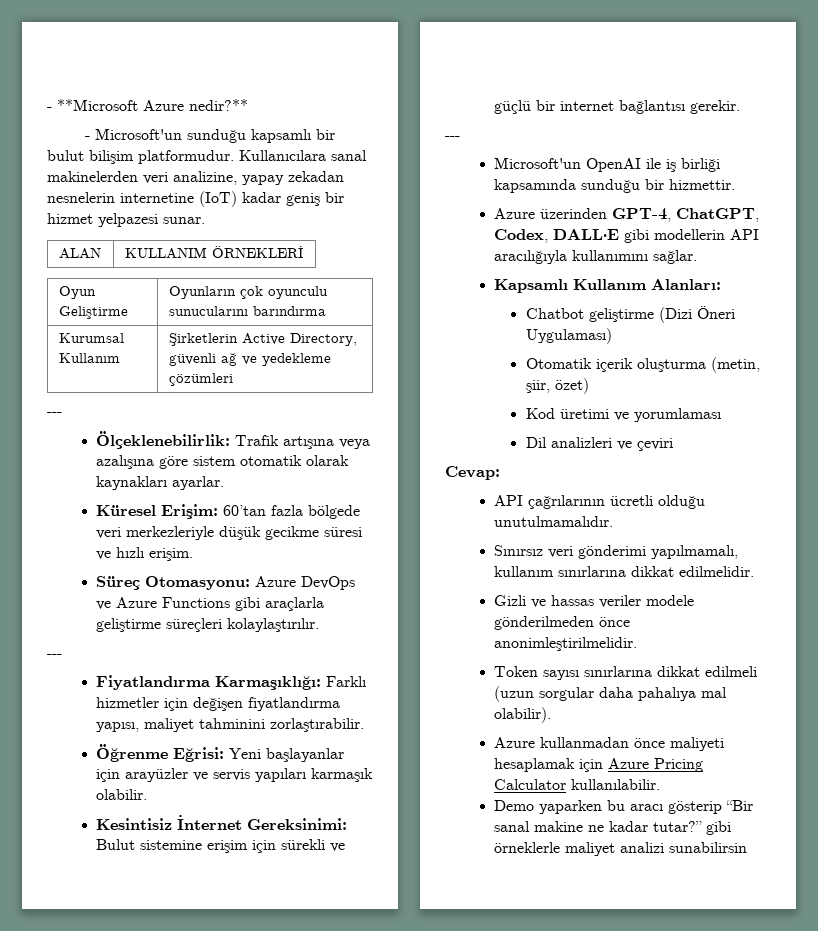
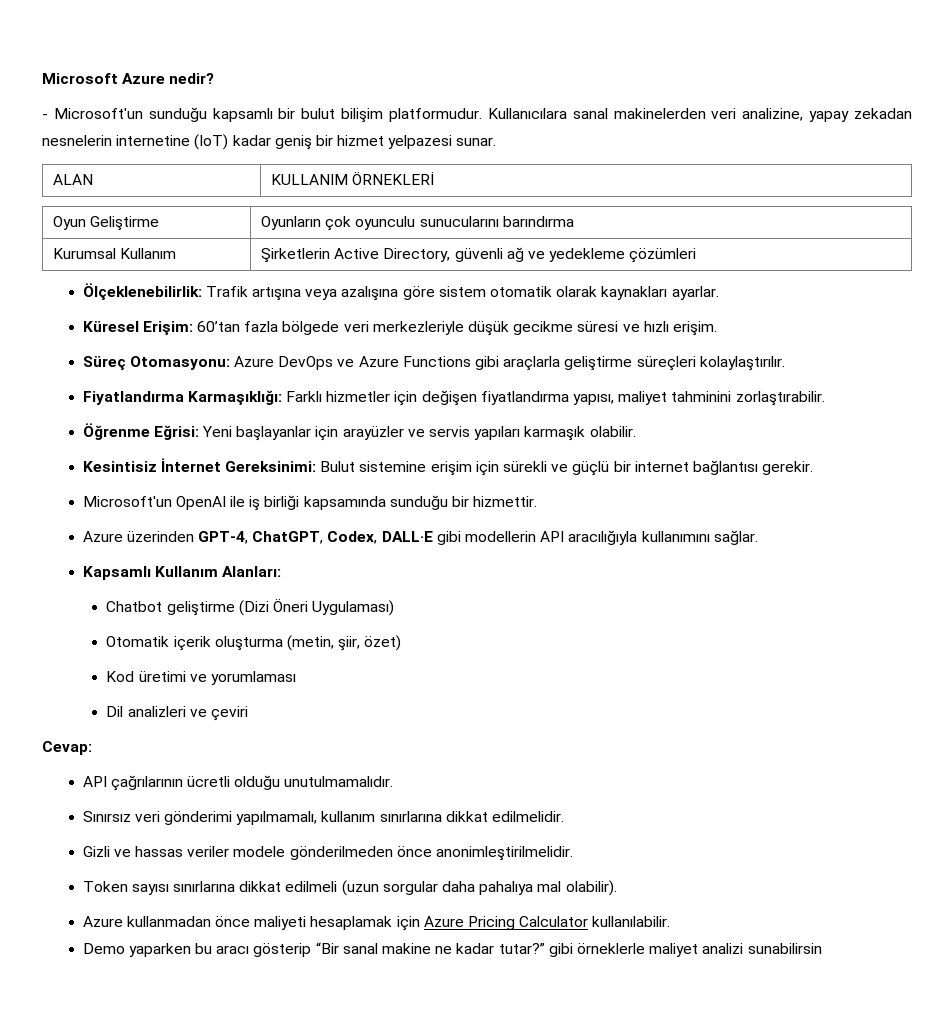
[47,99,248,111] - **Microsoft Azure nedir?** -> [42,73,215,84] Microsoft Azure nedir?
[47,412,62,416] // --- -> (697, 255) none
[47,654,62,658] // --- -> (785, 363) none
[445,136,460,140] // --- -> (814, 468) none

